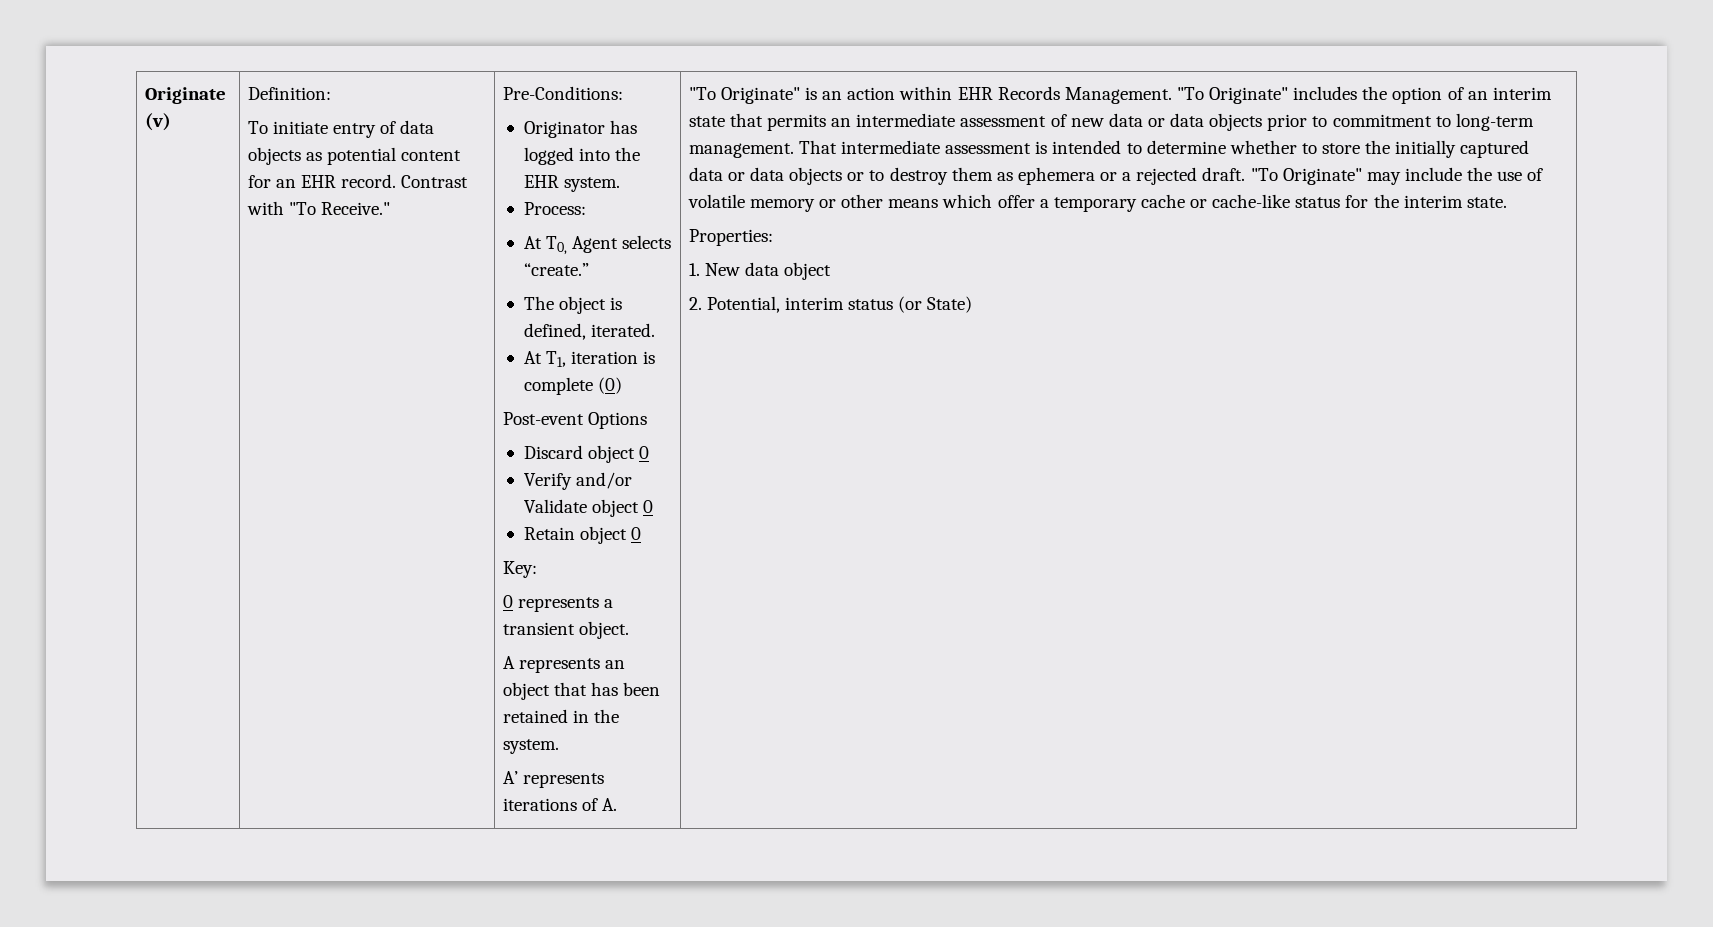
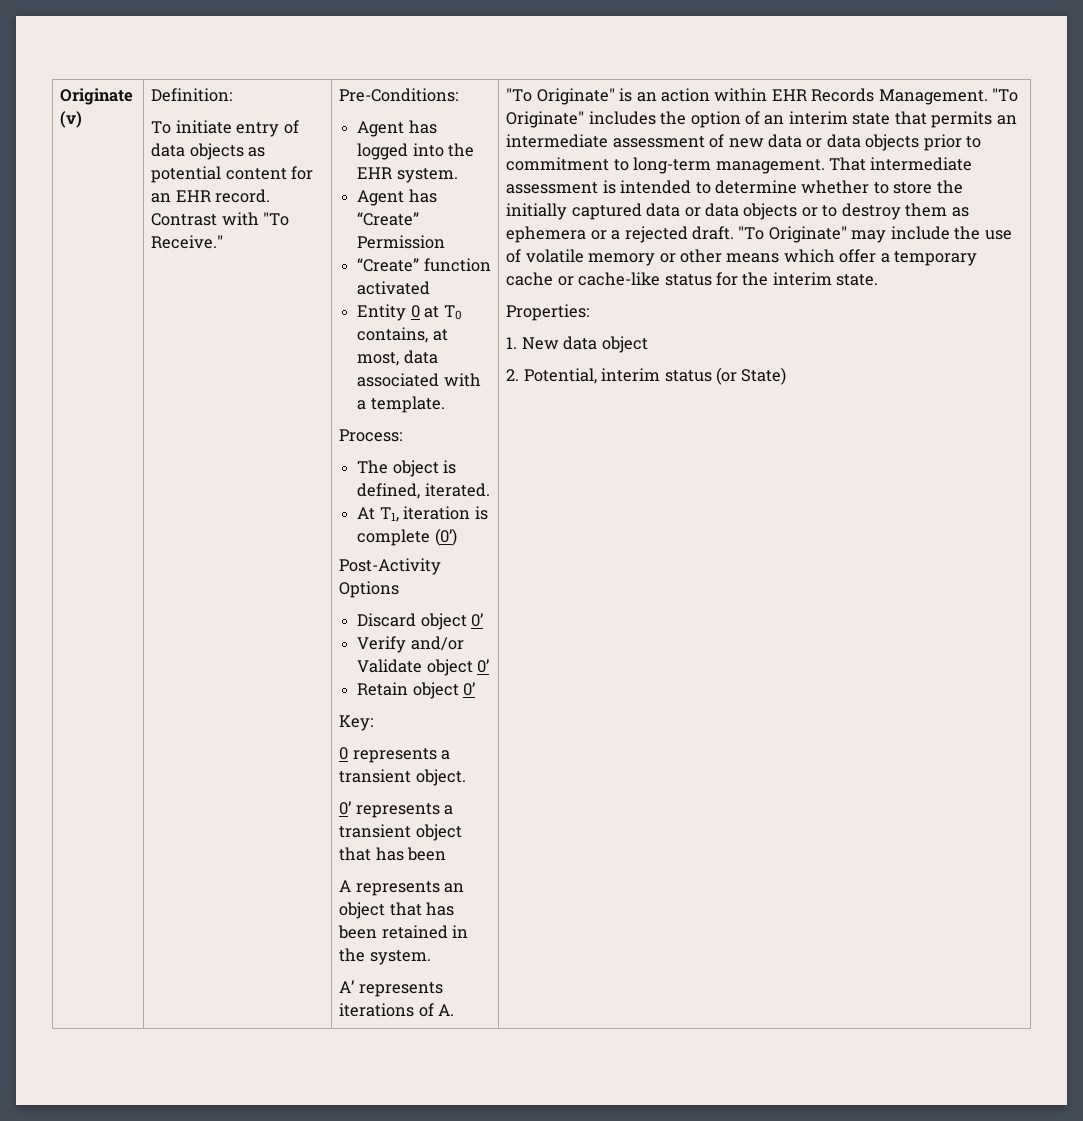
[523,121,605,138] Originator -> [357,121,405,137] Agent
[523,202,586,215] [523,235,672,255] [523,263,589,276] Process: // At T0, Agent selects “create.” -> [357,189,437,206] [357,212,420,226] [357,235,446,249] [357,258,491,272] [357,281,431,295] [357,304,462,321] [357,327,448,343] [357,350,438,366] [357,373,481,387] [357,396,445,413] [339,429,403,442] Agent has “Create” Permission // “Create” function activated // Entity 0 at T0 contains, at most, data associated with a template. // Process:
[597,377,622,394] [502,412,584,425] (0) // Post-event -> [434,528,457,546] [339,558,442,575] (0’) // Post-Activity
[638,446,649,459] 0 -> [471,613,484,627] 0’
[642,500,653,513] 0 -> [477,659,490,673] 0’
[630,527,641,540] 0 -> [463,682,476,696] 0’
(629, 630) none -> [339,801,454,818] [339,824,462,841] [339,847,447,861] // 0’ represents a transient object that has been

